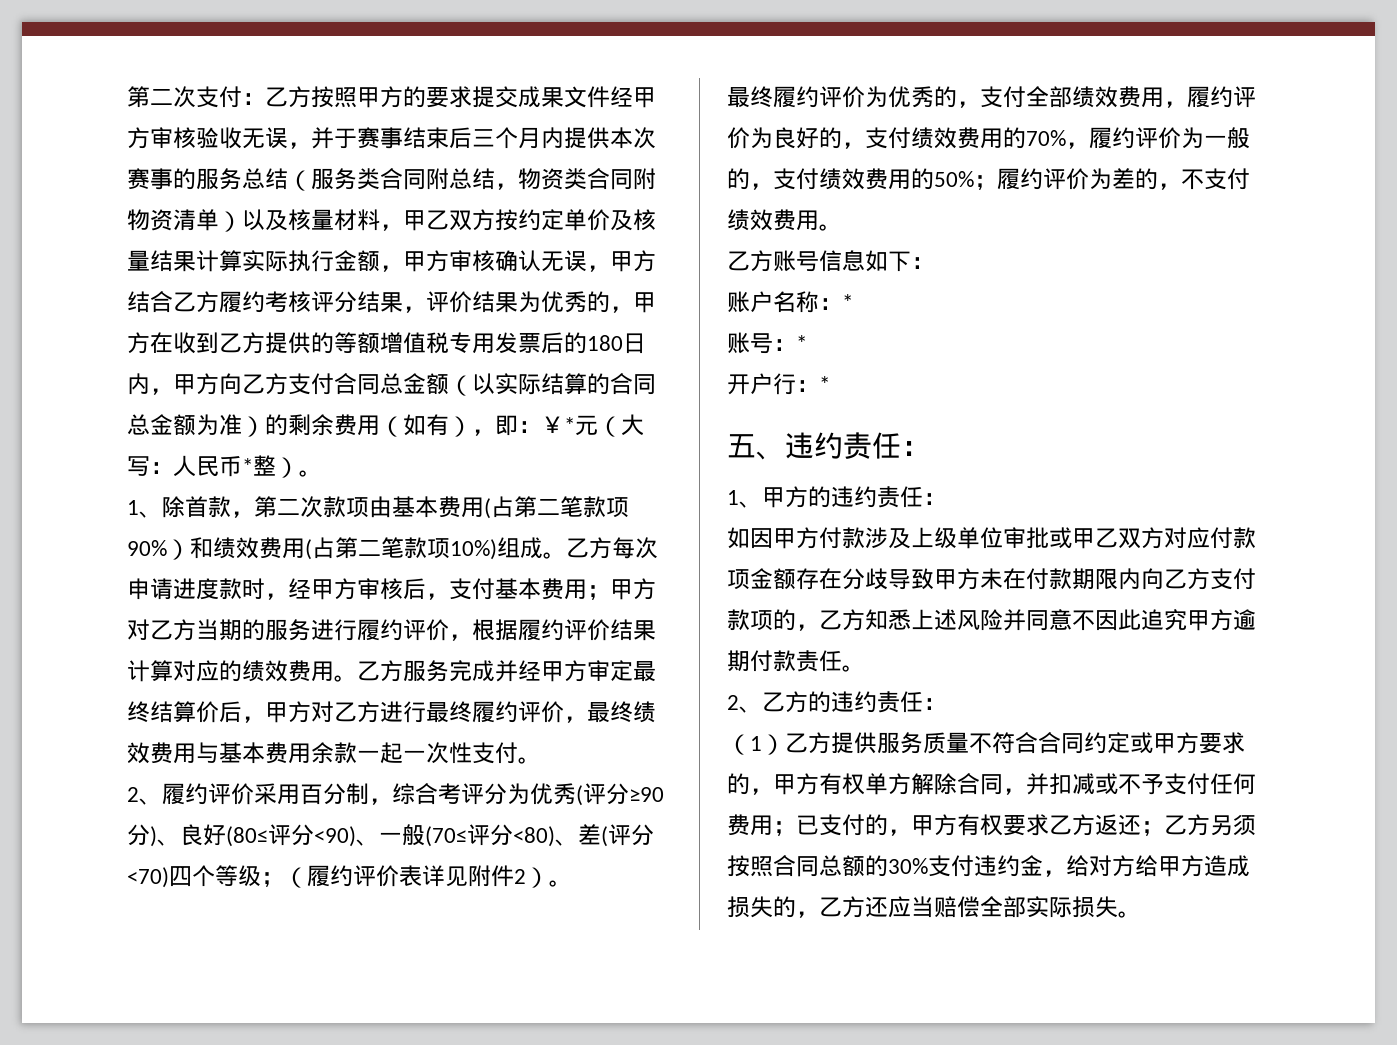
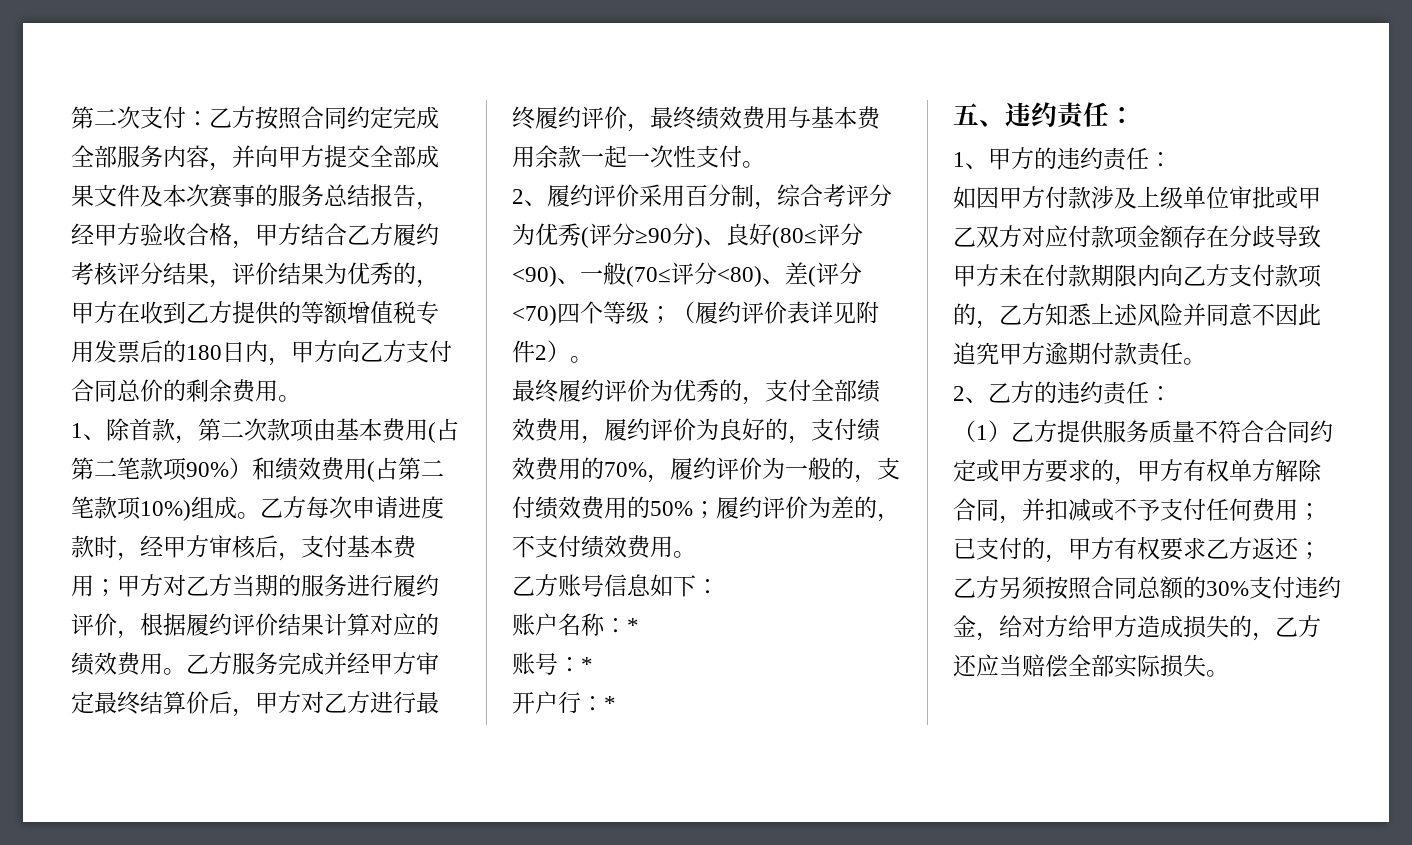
[357,86,656,108] [127,127,610,149] 甲方的要求提交成果文件经甲方审核验收无误，并于赛事结束后三个月内提供 -> [301,106,439,129] [71,145,439,171] [71,184,163,207] 合同约定完成全部服务内容，并向甲方提交全部成果文件及
[288,168,656,191] [127,209,656,232] [127,250,587,272] （服务类合同附总结，物资类合同附物资清单）以及核量材料，甲乙双方按约定单价及核量结果计算实际执行金额，甲方审核确认无误 -> [370,184,439,210] [71,223,232,246] 报告，经甲方验收合格
[403,373,656,396] [127,414,644,437] [127,455,299,478] 金额（以实际结算的合同总金额为准）的剩余费用（如有），即：￥*元（大写：人民币*整） -> [140,379,278,403] 价的剩余费用

